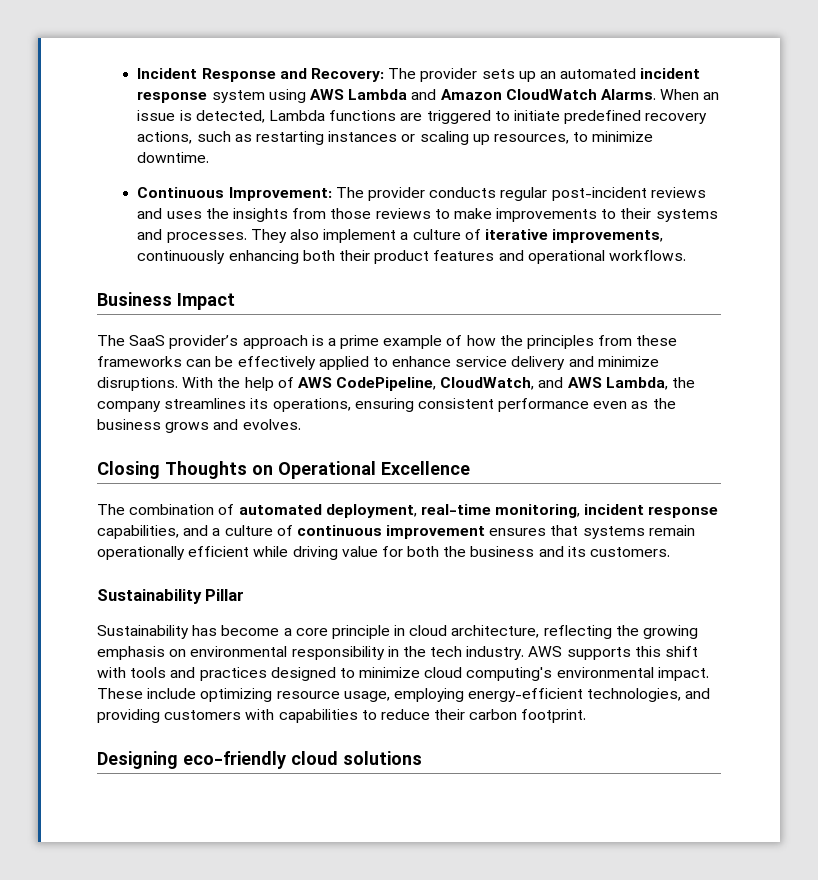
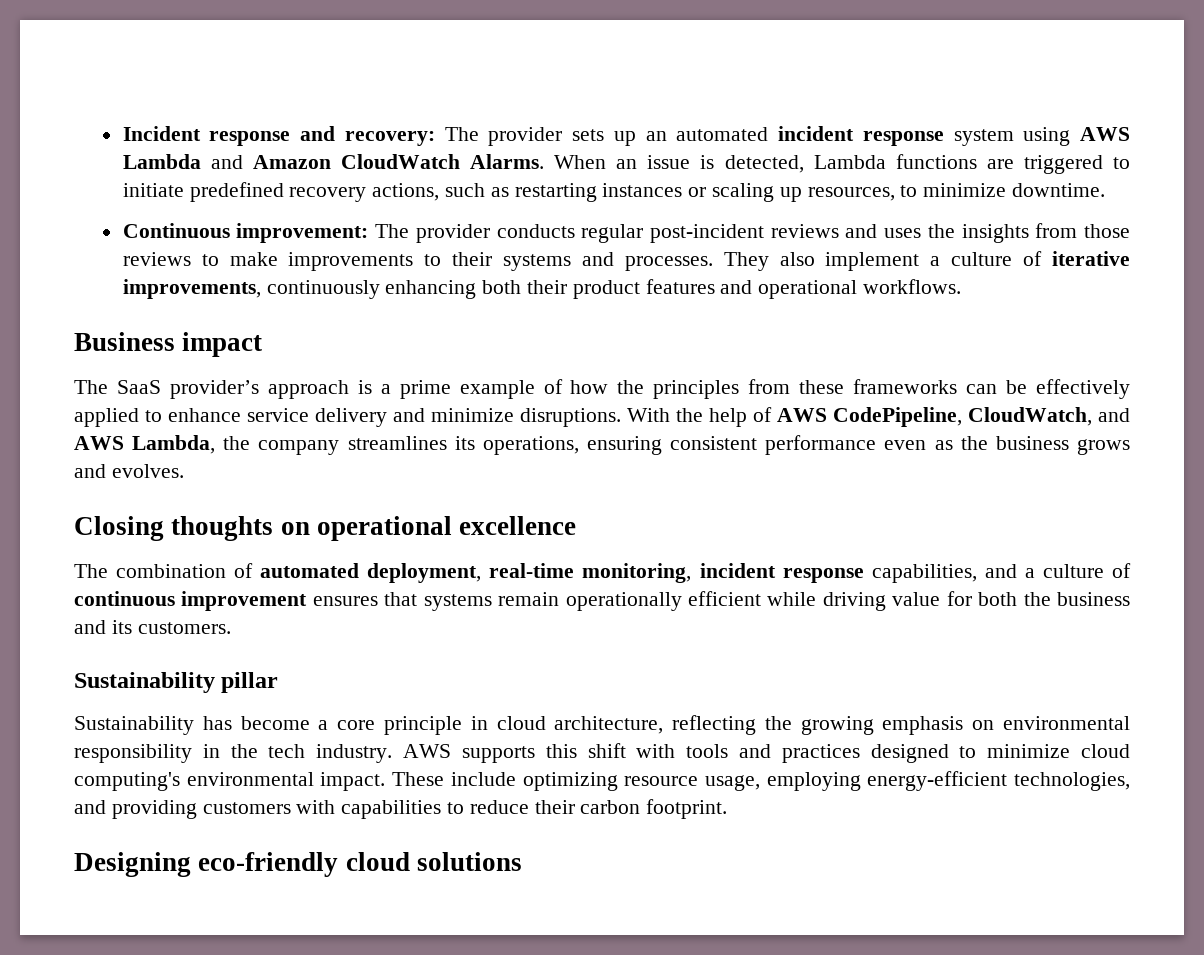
[201,68,384,82] Response and Recovery: -> [209,126,435,146] response and recovery:
[228,187,332,201] Improvement: -> [236,223,369,243] improvement:
[177,293,235,310] Impact -> [182,332,263,357] impact
[165,461,470,479] Thoughts on Operational Excellence -> [171,516,577,541] thoughts on operational excellence
[205,589,245,601] Pillar -> [221,672,279,693] pillar

